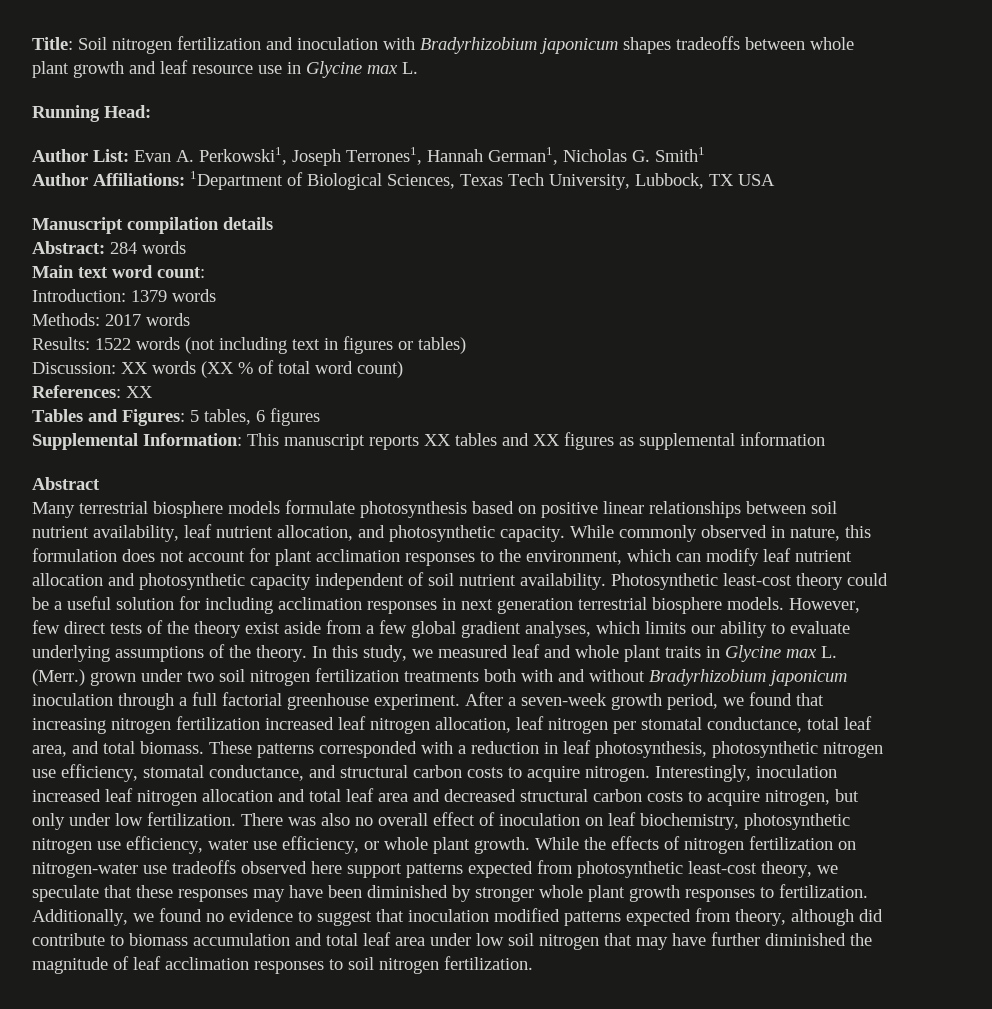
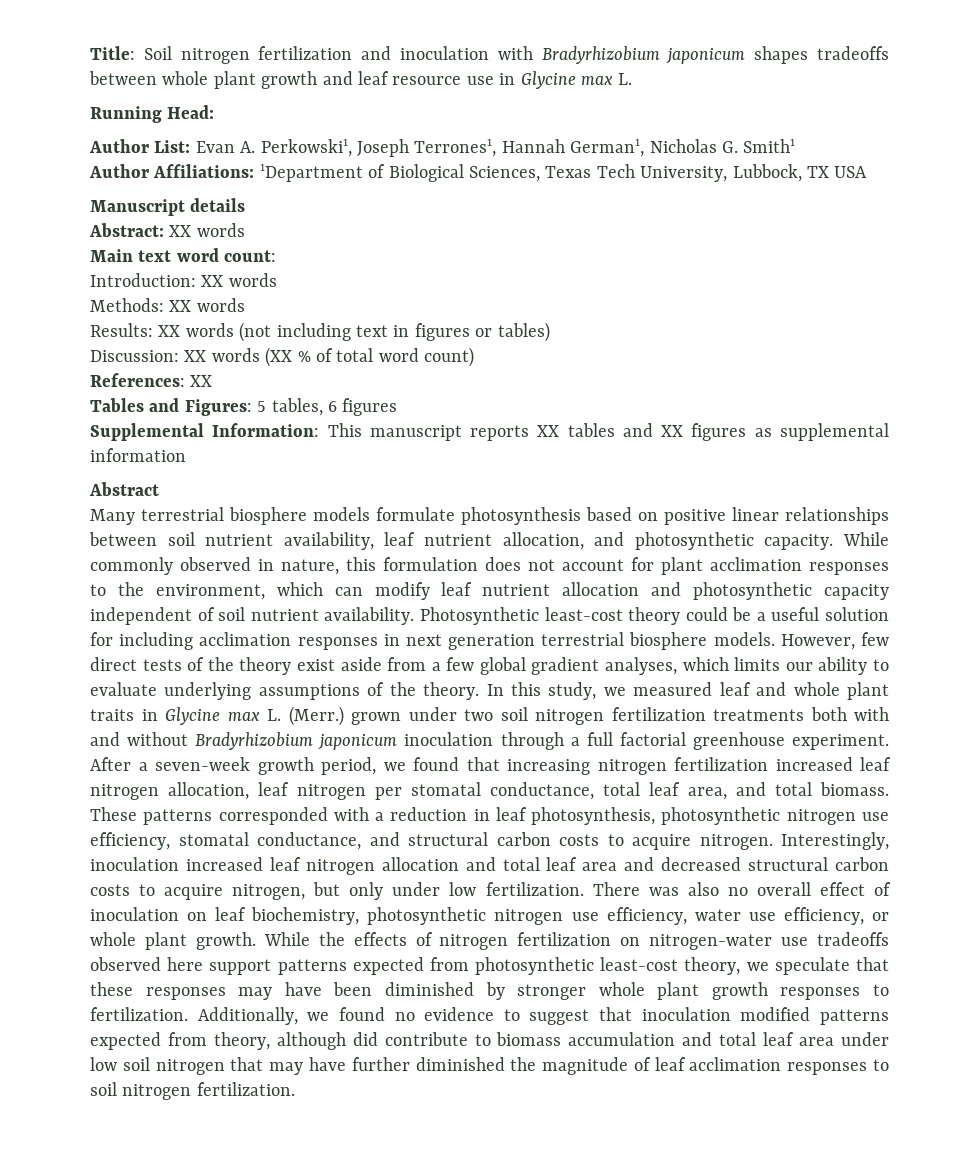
[127,217,219,234] compilation -> (185, 207) none
[110,242,137,254] 284 -> [169,225,192,237] XX
[131,290,167,302] 1379 -> [201,275,224,287] XX
[105,314,141,326] 2017 -> [169,300,192,312] XX
[95,338,131,350] 1522 -> [158,325,181,337] XX

